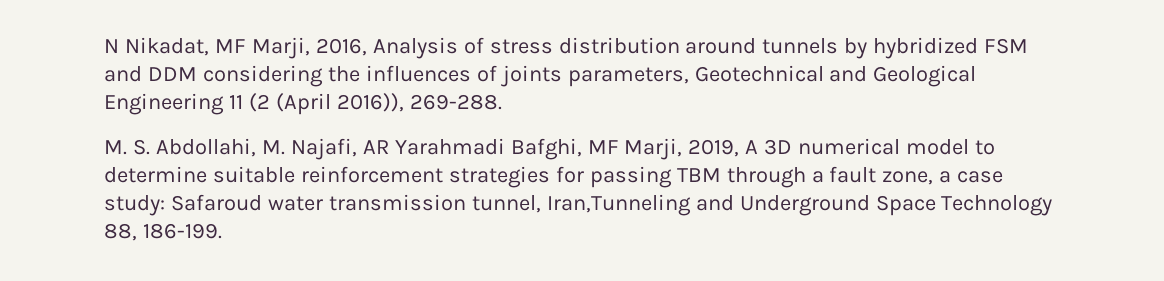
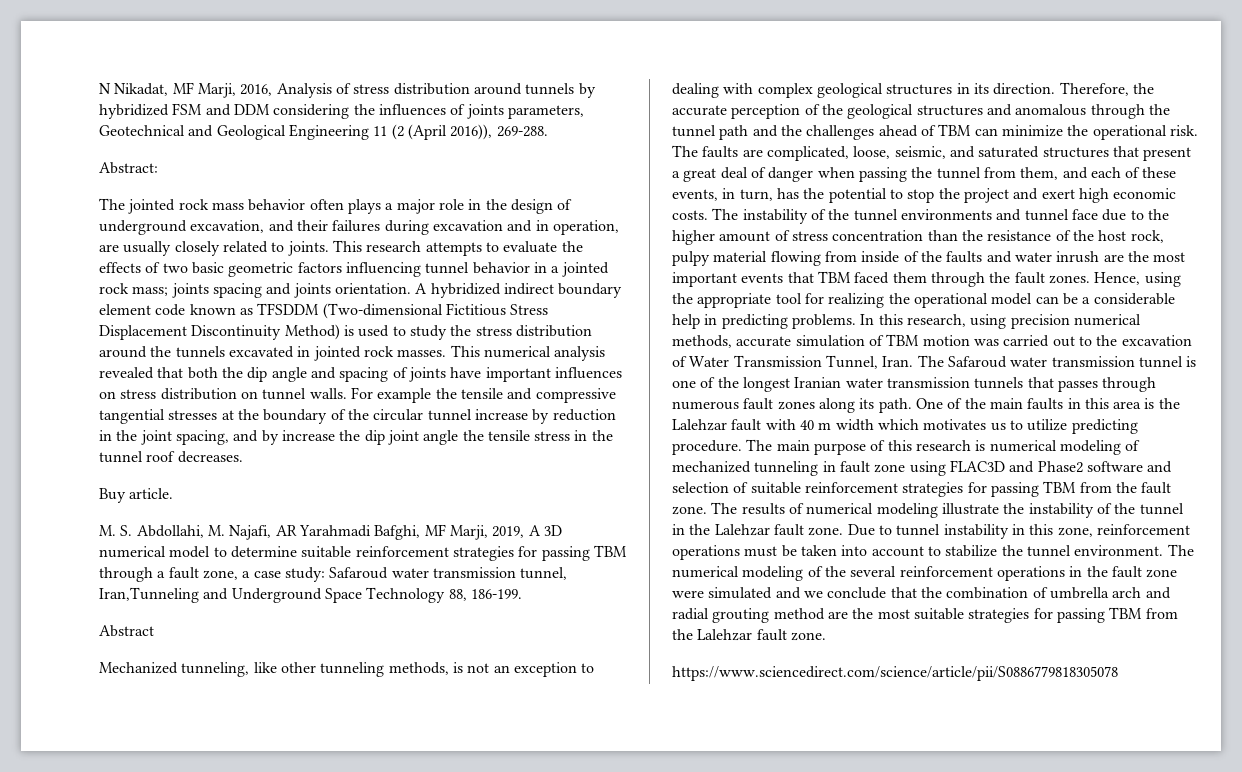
(502, 102) none -> [99,162,158,174] [99,198,573,214] [99,220,619,235] [99,240,583,256] [99,262,609,277] [99,283,623,298] [99,303,549,319] [99,324,592,340] [99,345,606,361] [99,367,622,382] [99,387,616,403] [99,409,616,424] [99,430,613,445] [99,451,243,463] [99,488,174,503] // Abstract: // The jointed rock mass behavior often plays a major role in the design of underground excavation, and their failures during excavation and in operation, are usually closely related to joints. This research attempts to evaluate the effects of two basic geometric factors influencing tunnel behavior in a jointed rock mass; joints spacing and joints orientation. A hybridized indirect boundary element code known as TFSDDM (Two-dimensional Fictitious Stress Displacement Discontinuity Method) is used to study the stress distribution around the tunnels excavated in jointed rock masses. This numerical analysis revealed that both the dip angle and spacing of joints have important influences on stress distribution on tunnel walls. For example the tensile and compressive tangential stresses at the boundary of the circular tunnel increase by reduction in the joint spacing, and by increase the dip joint angle the tensile stress in the tunnel roof decreases. // Buy article.
(222, 231) none -> [99,625,154,637] [99,662,595,677] [672,82,1154,98] [672,104,1170,119] [672,124,1198,140] [672,145,1192,161] [672,167,1177,182] [672,188,1177,203] [672,208,1169,224] [672,230,1164,245] [672,251,1186,266] [672,271,1181,287] [672,293,1175,308] [672,314,1141,329] [672,334,1192,348] [672,355,1197,369] [672,377,1157,392] [672,398,1180,413] [672,419,1138,434] [672,439,1141,455] [672,460,1173,476] [672,481,1172,497] [672,502,1184,518] [672,524,1190,539] [672,544,1194,560] [672,566,1178,581] [672,587,1171,599] [672,607,1178,623] [672,629,826,641] [672,666,1118,681] // Abstract // Mechanized tunneling, like other tunneling methods, is not an exception to dealing with complex geological structures in its direction. Therefore, the accurate perception of the geological structures and anomalous through the tunnel path and the challenges ahead of TBM can minimize the operational risk. The faults are complicated, loose, seismic, and saturated structures that present a great deal of danger when passing the tunnel from them, and each of these events, in turn, has the potential to stop the project and exert high economic costs. The instability of the tunnel environments and tunnel face due to the higher amount of stress concentration than the resistance of the host rock, pulpy material flowing from inside of the faults and water inrush are the most important events that TBM faced them through the fault zones. Hence, using the appropriate tool for realizing the operational model can be a considerable help in predicting problems. In this research, using precision numerical methods, accurate simulation of TBM motion was carried out to the excavation of Water Transmission Tunnel, Iran. The Safaroud water transmission tunnel is one of the longest Iranian water transmission tunnels that passes through numerous fault zones along its path. One of the main faults in this area is the Lalehzar fault with 40 m width which motivates us to utilize predicting procedure. The main purpose of this research is numerical modeling of mechanized tunneling in fault zone using FLAC3D and Phase2 software and selection of suitable reinforcement strategies for passing TBM from the fault zone. The results of numerical modeling illustrate the instability of the tunnel in the Lalehzar fault zone. Due to tunnel instability in this zone, reinforcement operations must be taken into account to stabilize the tunnel environment. The numerical modeling of the several reinforcement operations in the fault zone were simulated and we conclude that the combination of umbrella arch and radial grouting method are the most suitable strategies for passing TBM from the Lalehzar fault zone. // https://www.sciencedirect.com/science/article/pii/S0886779818305078

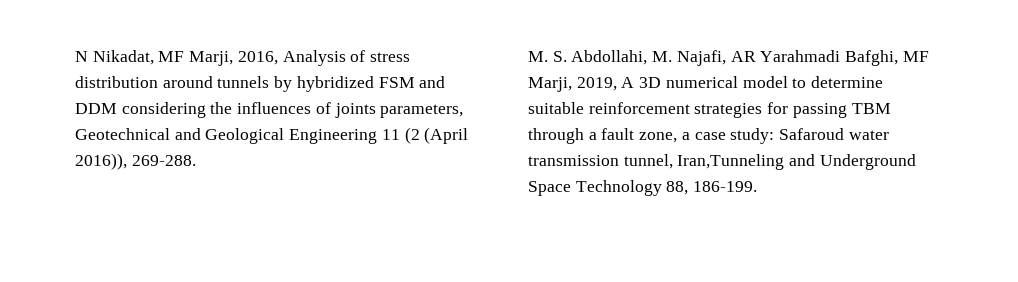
[99,162,158,174] [99,198,573,214] [99,220,619,235] [99,240,583,256] [99,262,609,277] [99,283,623,298] [99,303,549,319] [99,324,592,340] [99,345,606,361] [99,367,622,382] [99,387,616,403] [99,409,616,424] [99,430,613,445] [99,451,243,463] [99,488,174,503] // Abstract: // The jointed rock mass behavior often plays a major role in the design of underground excavation, and their failures during excavation and in operation, are usually closely related to joints. This research attempts to evaluate the effects of two basic geometric factors influencing tunnel behavior in a jointed rock mass; joints spacing and joints orientation. A hybridized indirect boundary element code known as TFSDDM (Two-dimensional Fictitious Stress Displacement Discontinuity Method) is used to study the stress distribution around the tunnels excavated in jointed rock masses. This numerical analysis revealed that both the dip angle and spacing of joints have important influences on stress distribution on tunnel walls. For example the tensile and compressive tangential stresses at the boundary of the circular tunnel increase by reduction in the joint spacing, and by increase the dip joint angle the tensile stress in the tunnel roof decreases. // Buy article. -> (196, 160) none
[99,625,154,637] [99,662,595,677] [672,82,1154,98] [672,104,1170,119] [672,124,1198,140] [672,145,1192,161] [672,167,1177,182] [672,188,1177,203] [672,208,1169,224] [672,230,1164,245] [672,251,1186,266] [672,271,1181,287] [672,293,1175,308] [672,314,1141,329] [672,334,1192,348] [672,355,1197,369] [672,377,1157,392] [672,398,1180,413] [672,419,1138,434] [672,439,1141,455] [672,460,1173,476] [672,481,1172,497] [672,502,1184,518] [672,524,1190,539] [672,544,1194,560] [672,566,1178,581] [672,587,1171,599] [672,607,1178,623] [672,629,826,641] [672,666,1118,681] // Abstract // Mechanized tunneling, like other tunneling methods, is not an exception to dealing with complex geological structures in its direction. Therefore, the accurate perception of the geological structures and anomalous through the tunnel path and the challenges ahead of TBM can minimize the operational risk. The faults are complicated, loose, seismic, and saturated structures that present a great deal of danger when passing the tunnel from them, and each of these events, in turn, has the potential to stop the project and exert high economic costs. The instability of the tunnel environments and tunnel face due to the higher amount of stress concentration than the resistance of the host rock, pulpy material flowing from inside of the faults and water inrush are the most important events that TBM faced them through the fault zones. Hence, using the appropriate tool for realizing the operational model can be a considerable help in predicting problems. In this research, using precision numerical methods, accurate simulation of TBM motion was carried out to the excavation of Water Transmission Tunnel, Iran. The Safaroud water transmission tunnel is one of the longest Iranian water transmission tunnels that passes through numerous fault zones along its path. One of the main faults in this area is the Lalehzar fault with 40 m width which motivates us to utilize predicting procedure. The main purpose of this research is numerical modeling of mechanized tunneling in fault zone using FLAC3D and Phase2 software and selection of suitable reinforcement strategies for passing TBM from the fault zone. The results of numerical modeling illustrate the instability of the tunnel in the Lalehzar fault zone. Due to tunnel instability in this zone, reinforcement operations must be taken into account to stabilize the tunnel environment. The numerical modeling of the several reinforcement operations in the fault zone were simulated and we conclude that the combination of umbrella arch and radial grouting method are the most suitable strategies for passing TBM from the Lalehzar fault zone. // https://www.sciencedirect.com/science/article/pii/S0886779818305078 -> (758, 186) none

